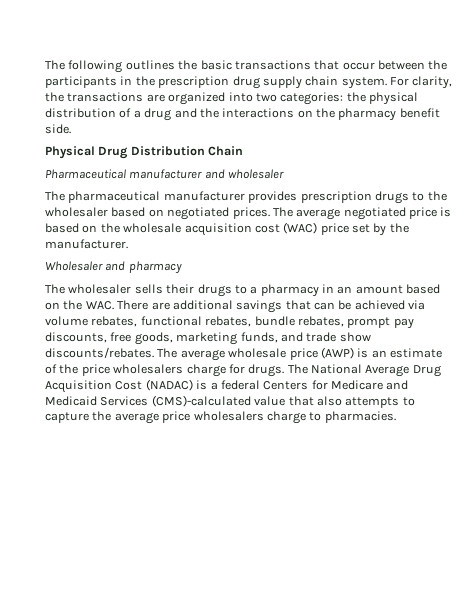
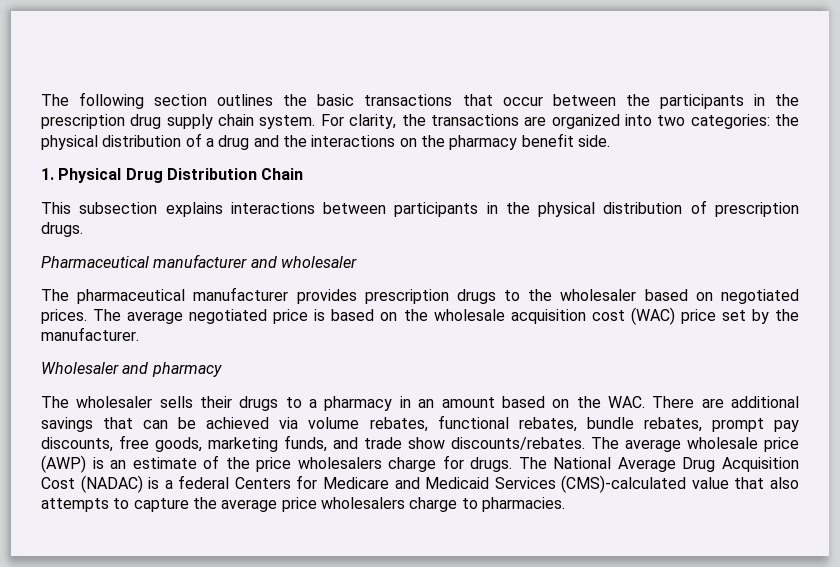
(123, 66) none -> [154,94,208,106] section
(71, 129) none -> [41,168,54,180] 1.
(244, 151) none -> [41,200,799,217] [41,222,83,237] // This subsection explains interactions between participants in the physical distribution of prescription drugs.

